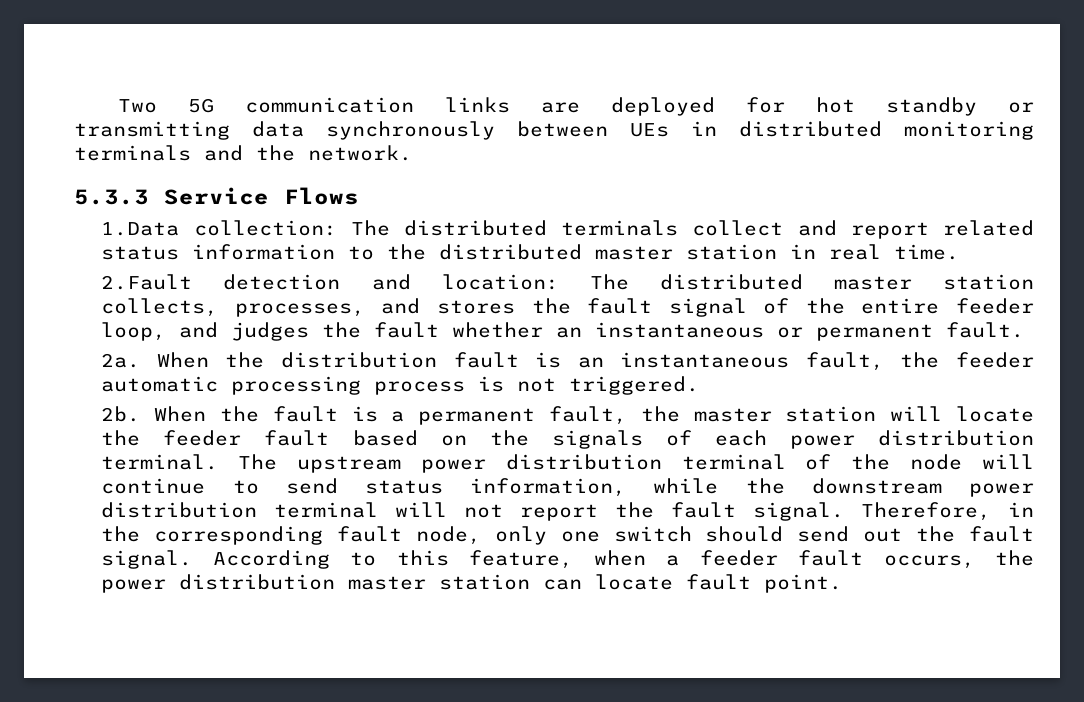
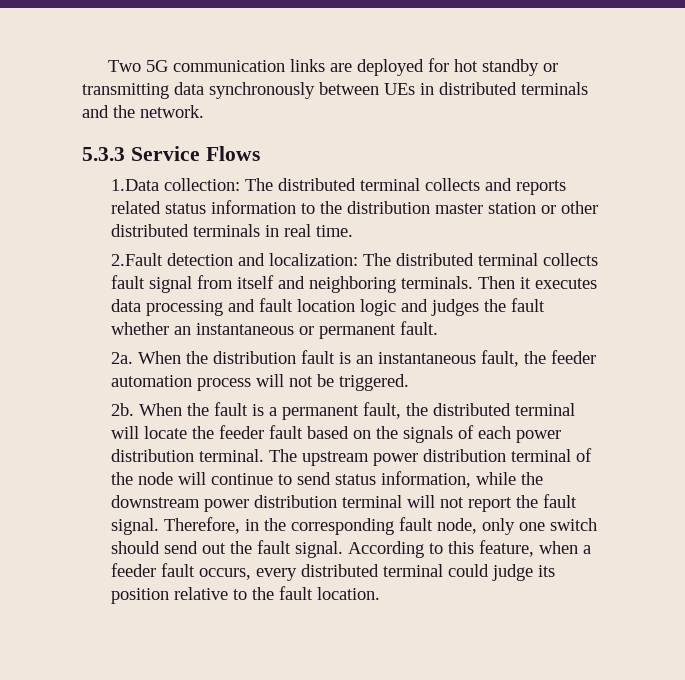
[904,121,1034,140] monitoring -> (517, 88) none
[561,220,929,239] terminals collect and report -> [360,178,567,195] terminal collects and reports
[439,244,778,260] distributed master station -> [347,201,599,214] [111,224,261,237] distribution master station or other distributed terminals
[441,274,1034,290] [101,298,1034,317] [101,322,167,341] location: The distributed master station collects, processes, and stores the fault signal of the entire feeder loop, -> [269,253,599,266] [111,275,598,293] [111,298,397,316] localization: The distributed terminal collects fault signal from itself and neighboring terminals. Then it executes data processing and fault location logic
[101,376,557,395] automatic processing process is not -> [111,374,335,391] automation process will not be
[693,406,877,422] master station -> [433,403,576,416] distributed terminal
[994,550,1034,566] [101,574,843,593] the power distribution master station can locate fault point. -> [256,564,556,581] [111,586,381,604] every distributed terminal could judge its position relative to the fault location.

